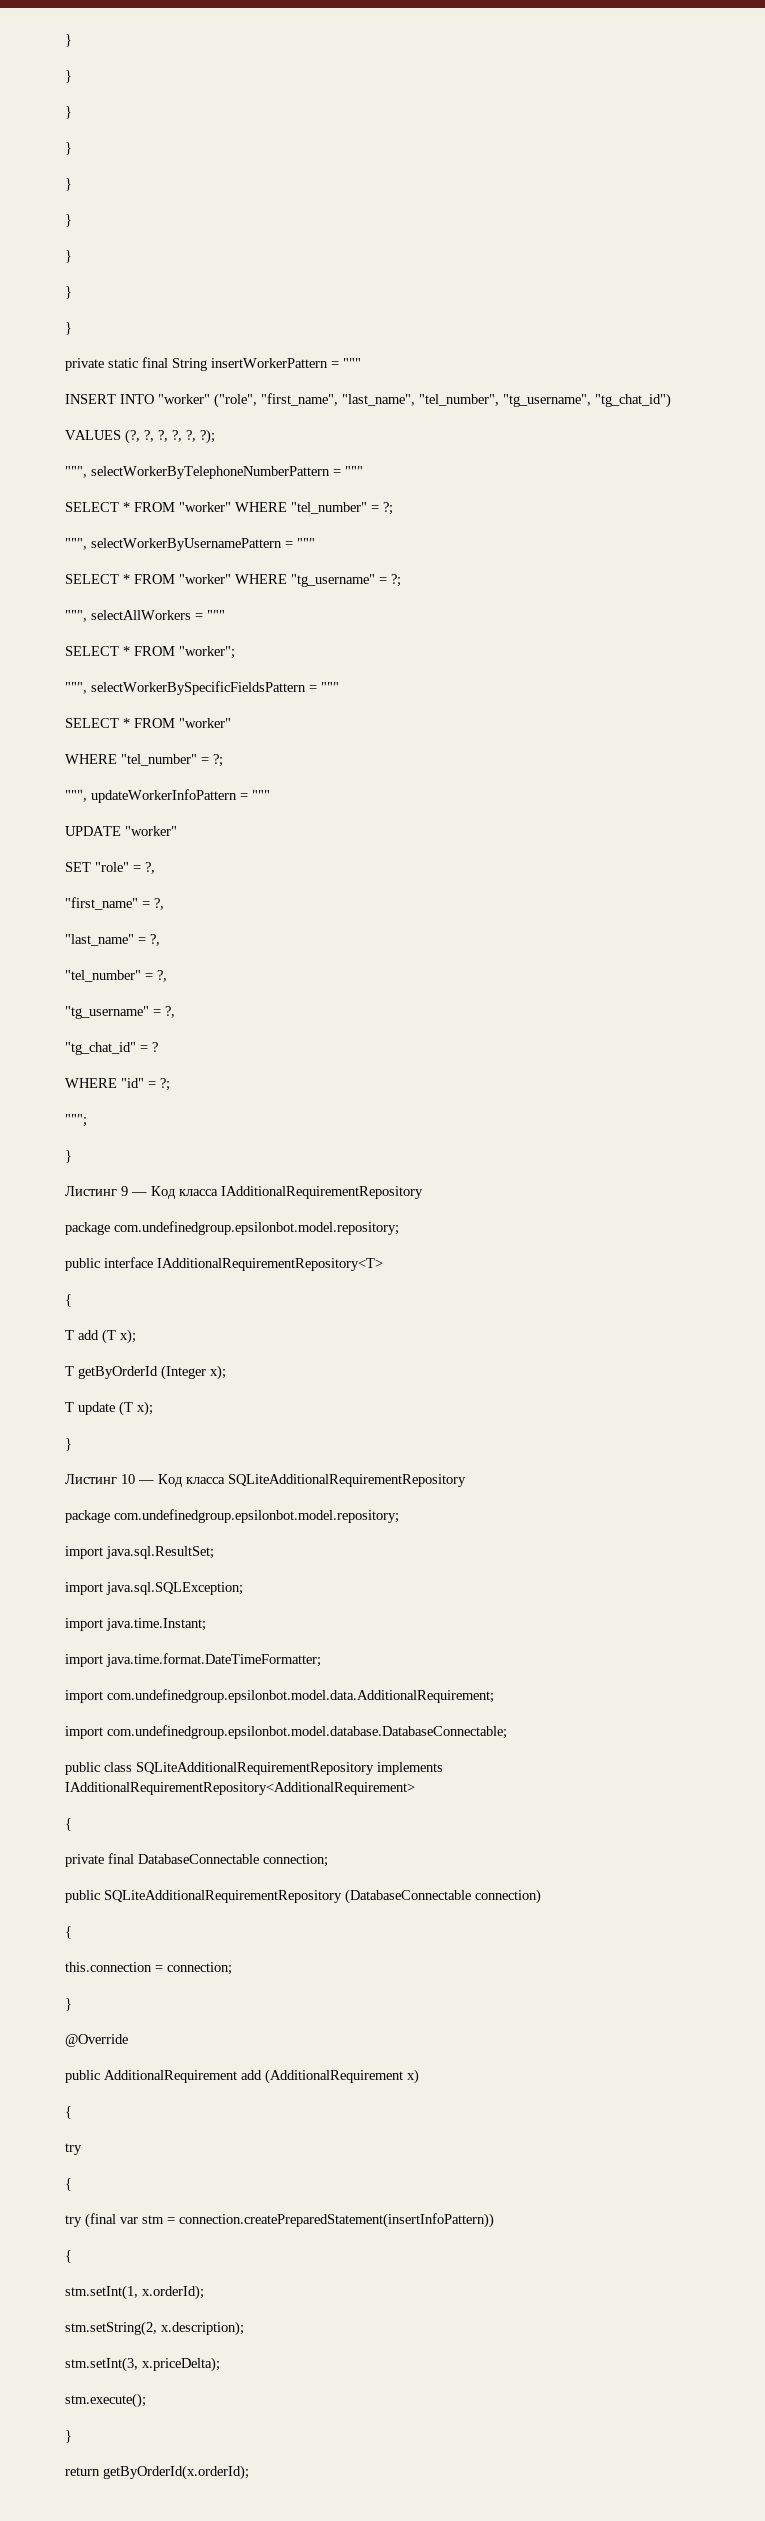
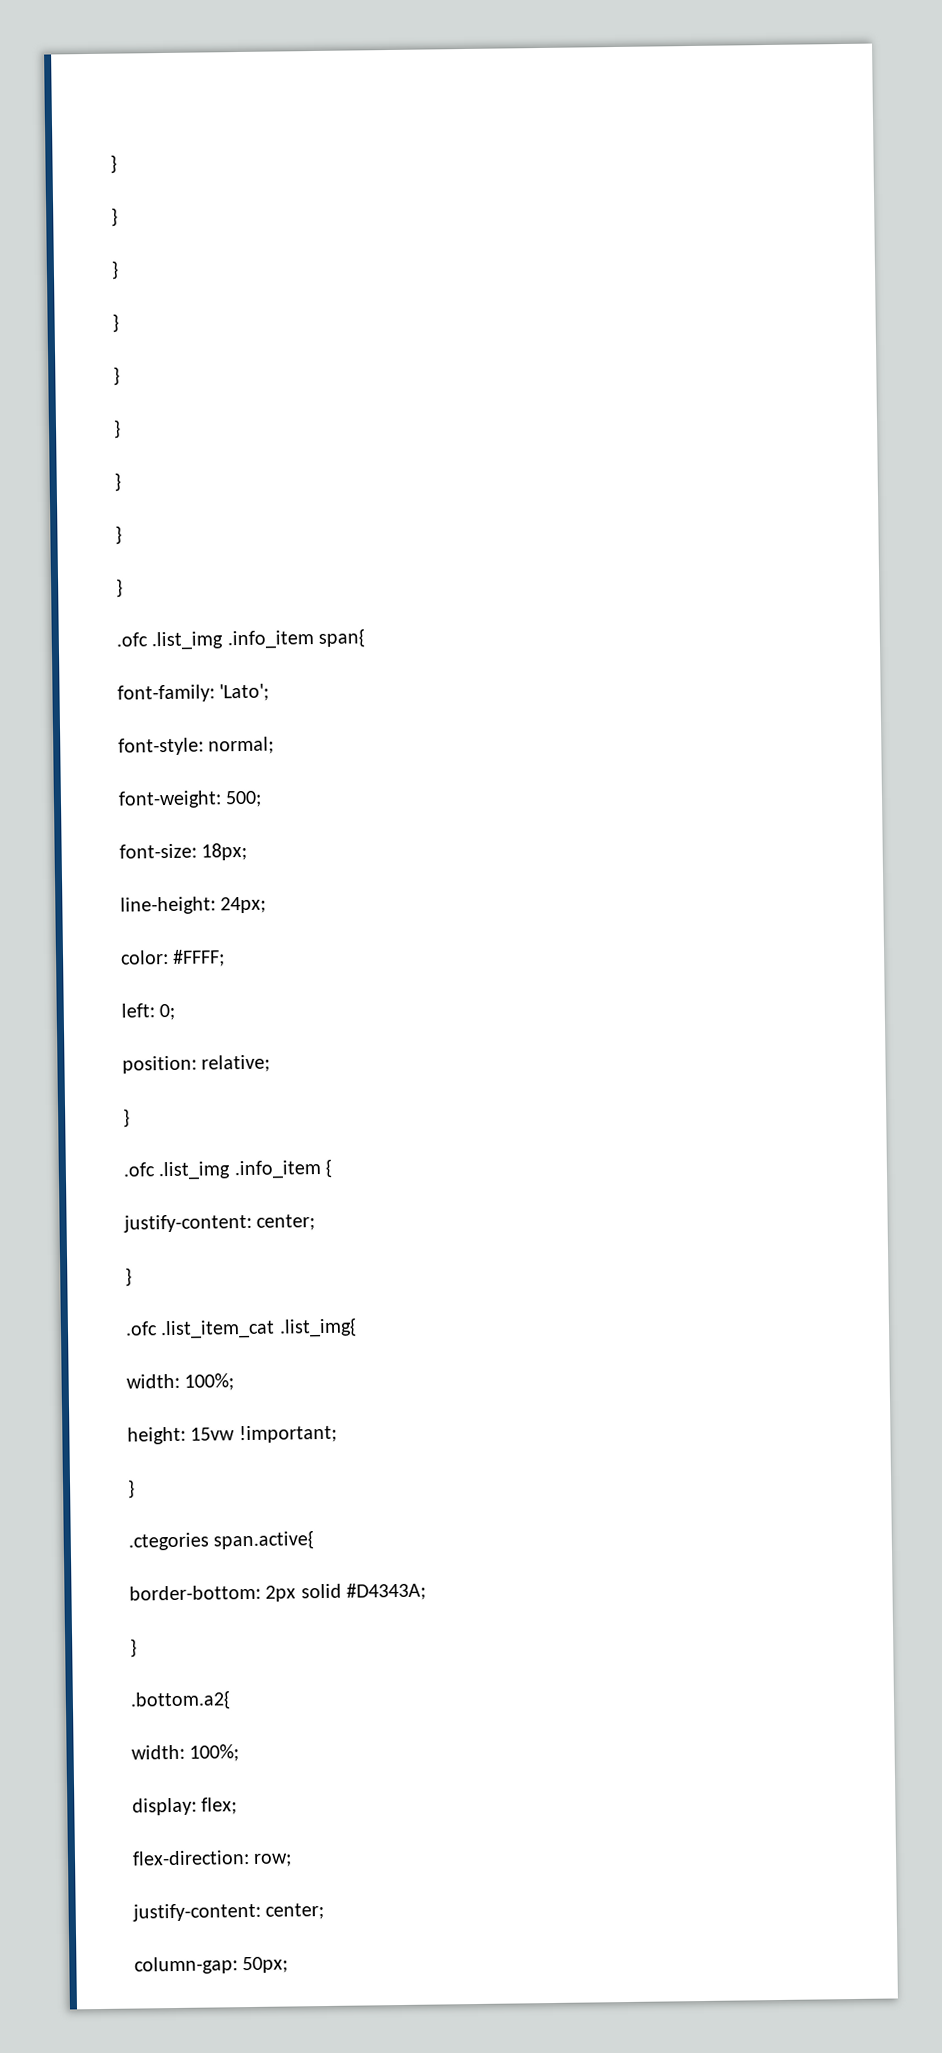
[65,357,361,371] [65,393,671,408] [65,429,215,444] [65,466,363,479] [65,502,393,515] [65,538,315,551] [65,574,401,587] [65,610,225,622] [65,646,235,659] [65,681,339,695] [65,718,231,728] [65,754,223,767] [65,789,270,803] [65,826,177,836] [65,862,155,874] [65,897,164,910] [65,934,160,946] [65,970,167,982] [65,1006,175,1019] [65,1042,158,1055] [65,1078,170,1091] [65,1114,87,1127] [65,1150,72,1163] [65,1186,423,1199] [65,1221,399,1235] [65,1257,383,1271] [65,1294,72,1307] [65,1329,136,1344] [65,1365,226,1380] [65,1401,153,1416] [65,1438,72,1451] [65,1474,466,1487] [65,1509,399,1523] [65,1546,214,1559] [65,1582,243,1595] [65,1618,206,1631] [65,1653,321,1667] [65,1689,494,1703] [65,1725,507,1739] [65,1762,443,1775] [65,1782,415,1795] [65,1818,72,1831] [65,1853,328,1867] [65,1889,541,1904] [65,1926,72,1939] [65,1962,232,1975] [65,1998,72,2011] [65,2034,128,2047] [65,2069,419,2084] [65,2106,72,2119] [65,2143,82,2155] [65,2178,72,2191] [65,2213,494,2228] [65,2250,72,2263] [65,2285,204,2300] [65,2321,244,2336] [65,2357,220,2372] [65,2393,146,2408] [65,2430,72,2443] [65,2465,249,2480] private static final String insertWorkerPattern = """ // INSERT INTO "worker" ("role", "first_name", "last_name", "tel_number", "tg_username", "tg_chat_id") // VALUES (?, ?, ?, ?, ?, ?); // """, selectWorkerByTelephoneNumberPattern = """ // SELECT * FROM "worker" WHERE "tel_number" = ?; // """, selectWorkerByUsernamePattern = """ // SELECT * FROM "worker" WHERE "tg_username" = ?; // """, selectAllWorkers = """ // SELECT * FROM "worker"; // """, selectWorkerBySpecificFieldsPattern = """ // SELECT * FROM "worker" // WHERE "tel_number" = ?; // """, updateWorkerInfoPattern = """ // UPDATE "worker" // SET "role" = ?, // "first_name" = ?, // "last_name" = ?, // "tel_number" = ?, // "tg_username" = ?, // "tg_chat_id" = ? // WHERE "id" = ?; // """; // } // Листинг 9 — Код класса IAdditionalRequirementRepository // package com.undefinedgroup.epsilonbot.model.repository; // public interface IAdditionalRequirementRepository<T> // { // T add (T x); // T getByOrderId (Integer x); // T update (T x); // } // Листинг 10 — Код класса SQLiteAdditionalRequirementRepository // package com.undefinedgroup.epsilonbot.model.repository; // import java.sql.ResultSet; // import java.sql.SQLException; // import java.time.Instant; // import java.time.format.DateTimeFormatter; // import com.undefinedgroup.epsilonbot.model.data.AdditionalRequirement; // import com.undefinedgroup.epsilonbot.model.database.DatabaseConnectable; // public class SQLiteAdditionalRequirementRepository implements IAdditionalRequirementRepository<AdditionalRequirement> // { // private final DatabaseConnectable connection; // public SQLiteAdditionalRequirementRepository (DatabaseConnectable connection) // { // this.connection = connection; // } // @Override // public AdditionalRequirement add (AdditionalRequirement x) // { // try // { // try (final var stm = connection.createPreparedStatement(insertInfoPattern)) // { // stm.setInt(1, x.orderId); // stm.setString(2, x.description); // stm.setInt(3, x.priceDelta); // stm.execute(); // } // return getByOrderId(x.orderId); -> [116,628,366,651] [117,683,270,703] [118,736,275,756] [118,790,263,809] [119,842,248,861] [120,896,267,915] [120,949,226,967] [121,1003,176,1021] [122,1054,271,1074] [123,1108,130,1128] [123,1158,333,1181] [123,1213,316,1233] [125,1267,132,1287] [125,1317,357,1340] [126,1373,235,1391] [127,1424,337,1445] [127,1479,135,1499] [128,1530,315,1551] [129,1582,427,1602] [130,1638,137,1658] [130,1690,231,1711] [131,1744,240,1762] [132,1797,238,1816] [132,1850,293,1867] [132,1902,325,1922] [134,1956,289,1975] .ofc .list_img .info_item span{ // font-family: 'Lato'; // font-style: normal; // font-weight: 500; // font-size: 18px; // line-height: 24px; // color: #FFFF; // left: 0; // position: relative; // } // .ofc .list_img .info_item { // justify-content: center; // } // .ofc .list_item_cat .list_img{ // width: 100%; // height: 15vw !important; // } // .ctegories span.active{ // border-bottom: 2px solid #D4343A; // } // .bottom.a2{ // width: 100%; // display: flex; // flex-direction: row; // justify-content: center; // column-gap: 50px;

